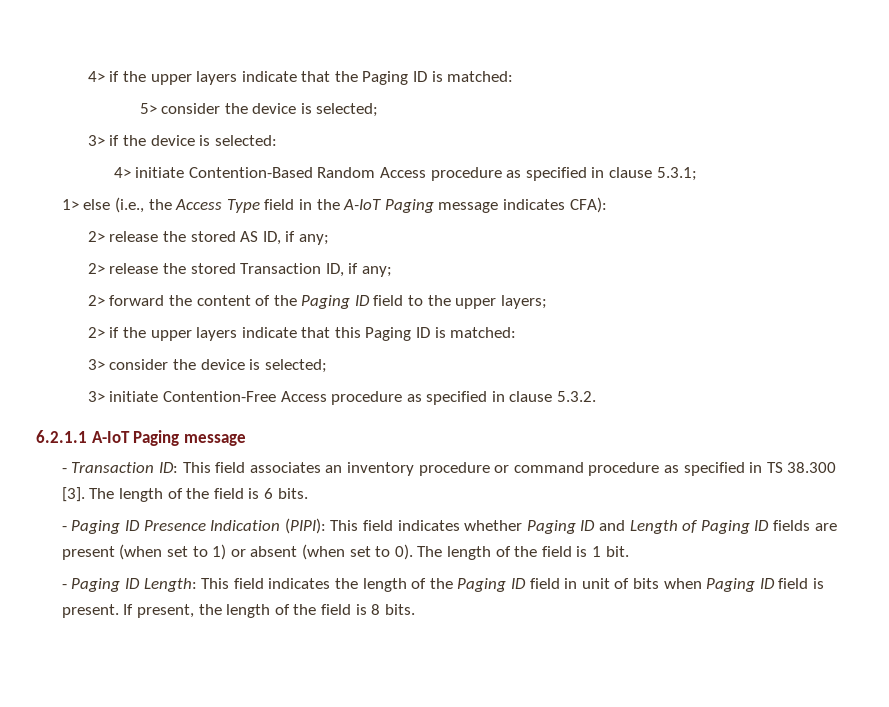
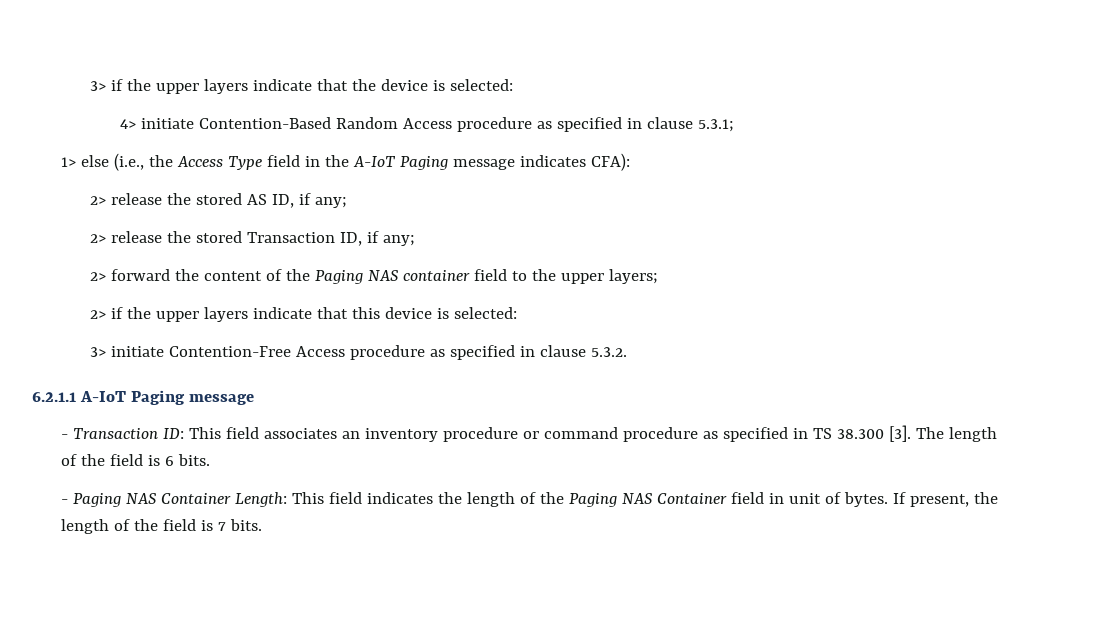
[87,71,105,82] 4> -> [90,81,107,91] 3>
[362,71,514,85] [139,103,379,117] [87,135,146,146] Paging ID is matched: // 5> consider the device is selected; // 3> if the -> (377, 85) none
[354,295,370,306] ID -> [368,270,471,281] NAS container
[365,327,517,341] [87,359,327,373] Paging ID is matched: // 3> consider the device is selected; -> [385,307,518,319] device is selected:
[125,518,837,534] [61,544,629,560] [61,578,141,592] ID Presence Indication (PIPI): This field indicates whether Paging ID and Length of Paging ID fields are present (when set to 1) or absent (when set to 0). The length of the field is 1 bit. // - Paging ID -> [126,493,232,504] NAS Container
[510,578,526,589] ID -> [622,493,728,504] NAS Container
[632,578,824,592] [61,604,119,618] bits when Paging ID field is present. -> [844,492,889,507] bytes.
[371,604,381,615] 8 -> [218,522,227,531] 7

